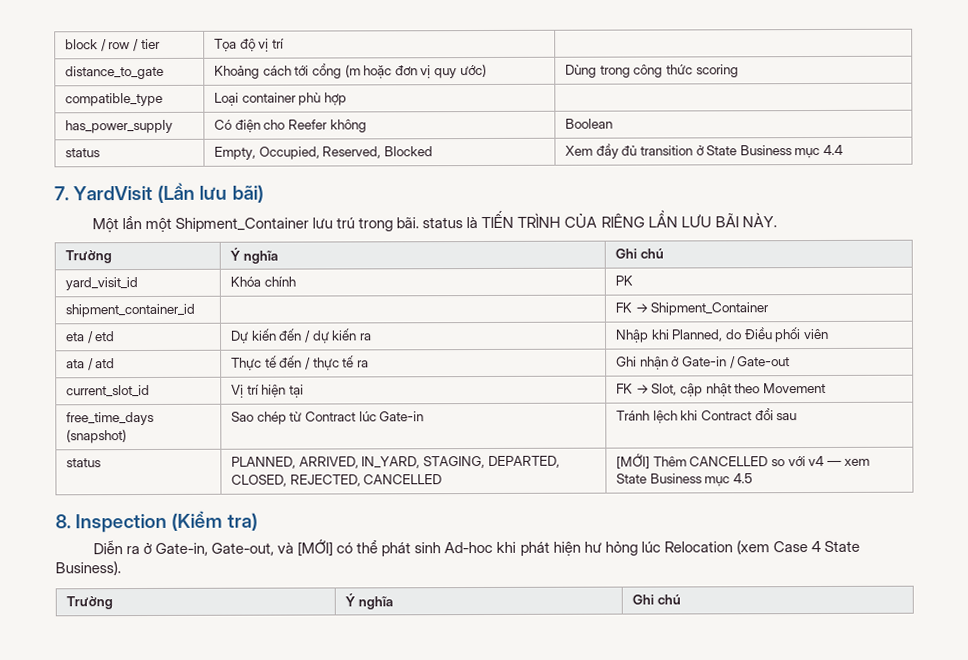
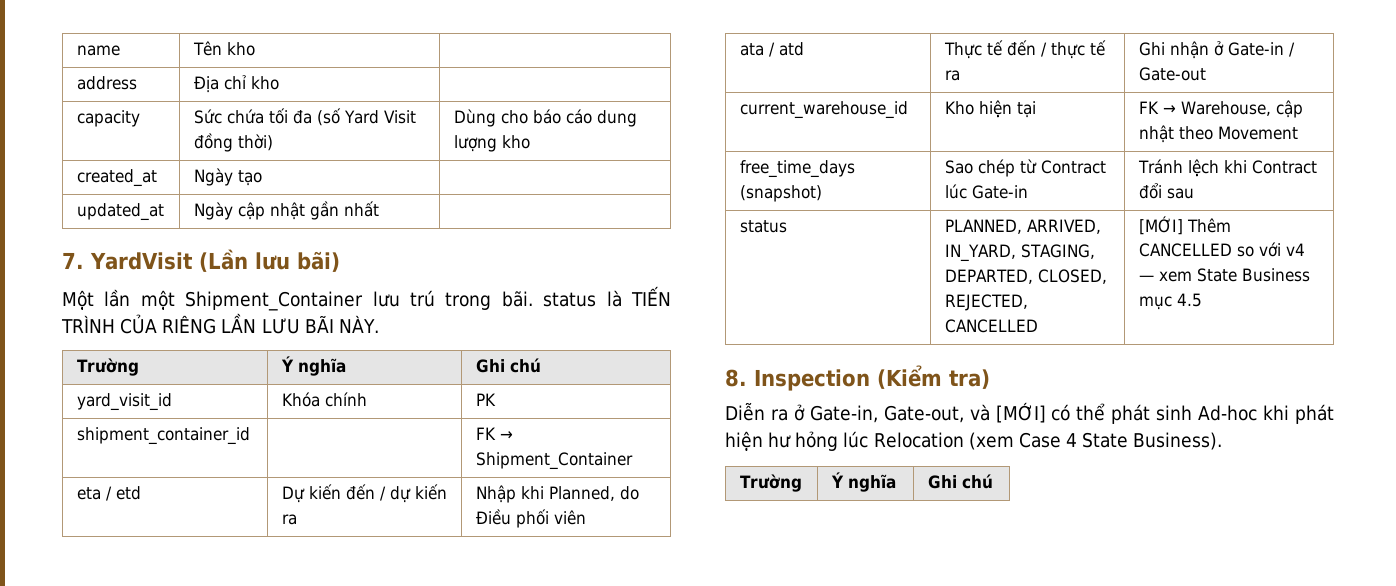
[64,38,161,52] [213,38,285,52] [64,65,164,80] [213,63,487,79] [564,64,739,78] [64,92,163,107] [213,92,347,106] [64,119,173,134] [213,119,367,133] [564,118,613,129] [64,148,100,158] [213,146,433,160] [564,143,844,159] block / row / tier | Tọa độ vị trí | // distance_to_gate | Khoảng cách tới cổng (m hoặc đơn vị quy ước) | Dùng trong công thức scoring // compatible_type | Loại container phù hợp | // has_power_supply | Có điện cho Reefer không | Boolean // status | Empty, Occupied, Reserved, Blocked | Xem đầy đủ transition ở State Business mục 4.4 -> [76,45,120,56] [192,41,255,56] [76,76,137,90] [193,75,279,93] [76,110,140,127] [193,108,416,126] [193,133,273,152] [453,109,637,127] [453,135,530,152] [76,169,157,187] [193,168,262,186] [76,203,164,221] [193,201,379,220] name | Tên kho | // address | Địa chỉ kho | // capacity | Sức chứa tối đa (số Yard Visit đồng thời) | Dùng cho báo cáo dung lượng kho // created_at | Ngày tạo | // updated_at | Ngày cập nhật gần nhất |
[65,384,150,398] [230,384,260,398] current_slot_id | Vị trí -> [739,101,908,119] [944,101,974,115] current_warehouse_id | Kho
[651,383,678,396] Slot, -> [1180,101,1271,116] Warehouse,

